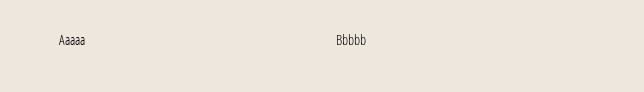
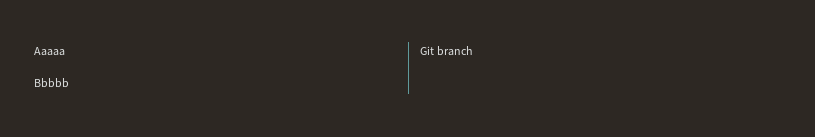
(366, 39) none -> [420,46,474,56] // Git branch

